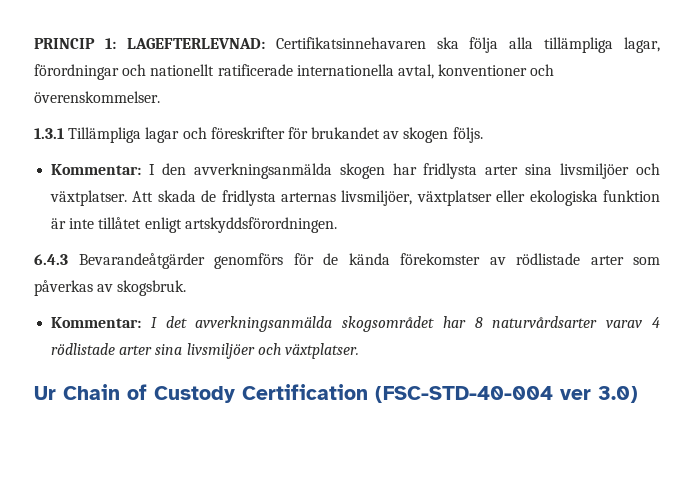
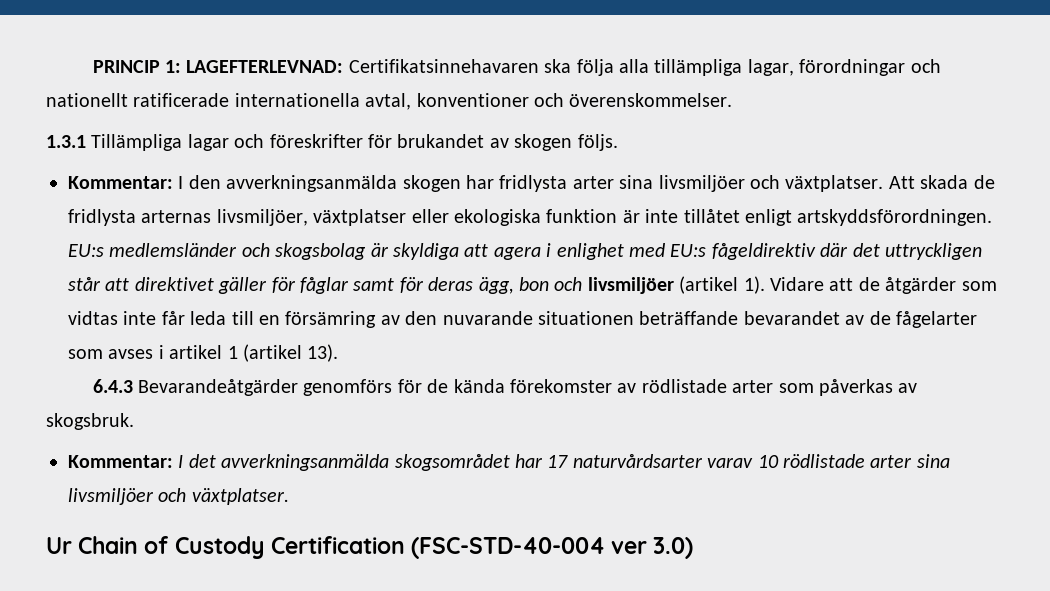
(337, 225) none -> [68,243,982,260] [68,276,997,294] [68,311,977,328] [68,344,339,362] EU:s medlemsländer och skogsbolag är skyldiga att agera i enlighet med EU:s fågeldirektiv där det uttryckligen står att direktivet gäller för fåglar samt för deras ägg, bon och livsmiljöer (artikel 1). Vidare att de åtgärder som vidtas inte får leda till en försämring av den nuvarande situationen beträffande bevarandet av de fågelarter som avses i artikel 1 (artikel 13).
[474,317,483,328] 8 -> [547,455,569,468] 17
[652,317,661,328] 4 -> [757,455,779,468] 10

